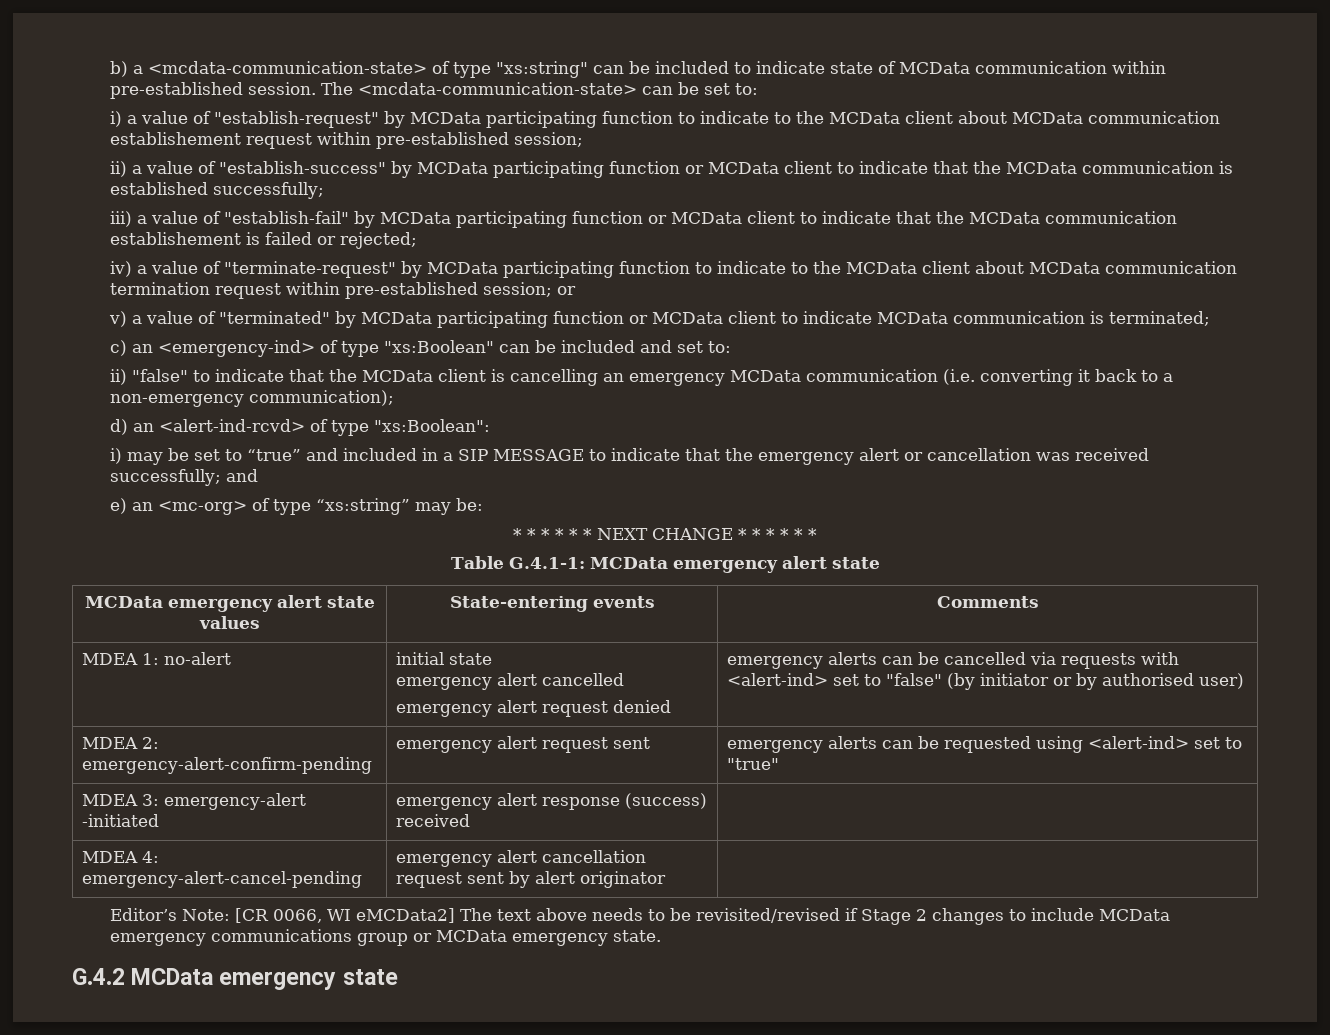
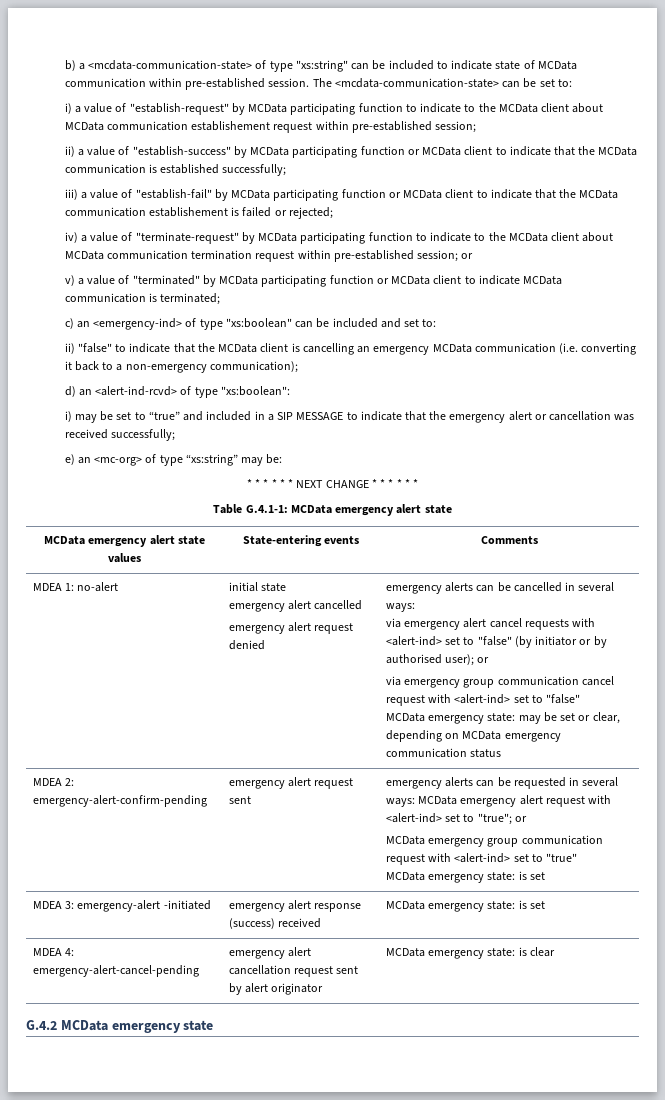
[384,340,495,353] "xs:Boolean" -> [225,318,292,328] "xs:boolean"
[374,419,491,432] "xs:Boolean": -> [220,386,290,396] "xs:boolean":
[226,469,259,482] and -> (175, 435) none
[1030,652,1057,665] via -> [565,582,615,592] [385,603,415,612] [385,618,522,630] in several ways: // via emergency alert cancel
[1199,673,1245,689] user) -> [445,654,490,666] [385,676,614,688] [385,694,581,706] [385,712,620,724] [385,730,561,742] [385,748,502,758] user); or // via emergency group communication cancel request with <alert-ind> set to "false" // MCData emergency state: may be set or clear, depending on MCData emergency communication status
[1036,736,1084,753] using -> [569,777,619,787] [385,795,612,807] [385,813,527,825] [385,835,603,847] [385,853,452,865] in several ways: MCData emergency alert request with <alert-ind> set to "true"; or // MCData emergency group communication request with
(780, 764) none -> [385,871,545,883] // MCData emergency state: is set
(471, 820) none -> [385,900,545,912] MCData emergency state: is set
[110,908,1171,925] [110,929,662,946] // Editor’s Note: [CR 0066, WI eMCData2] The text above needs to be revisited/revised if Stage 2 changes to include MCData emergency communications group or MCData emergency state. -> [385,947,555,959] MCData emergency state: is clear

